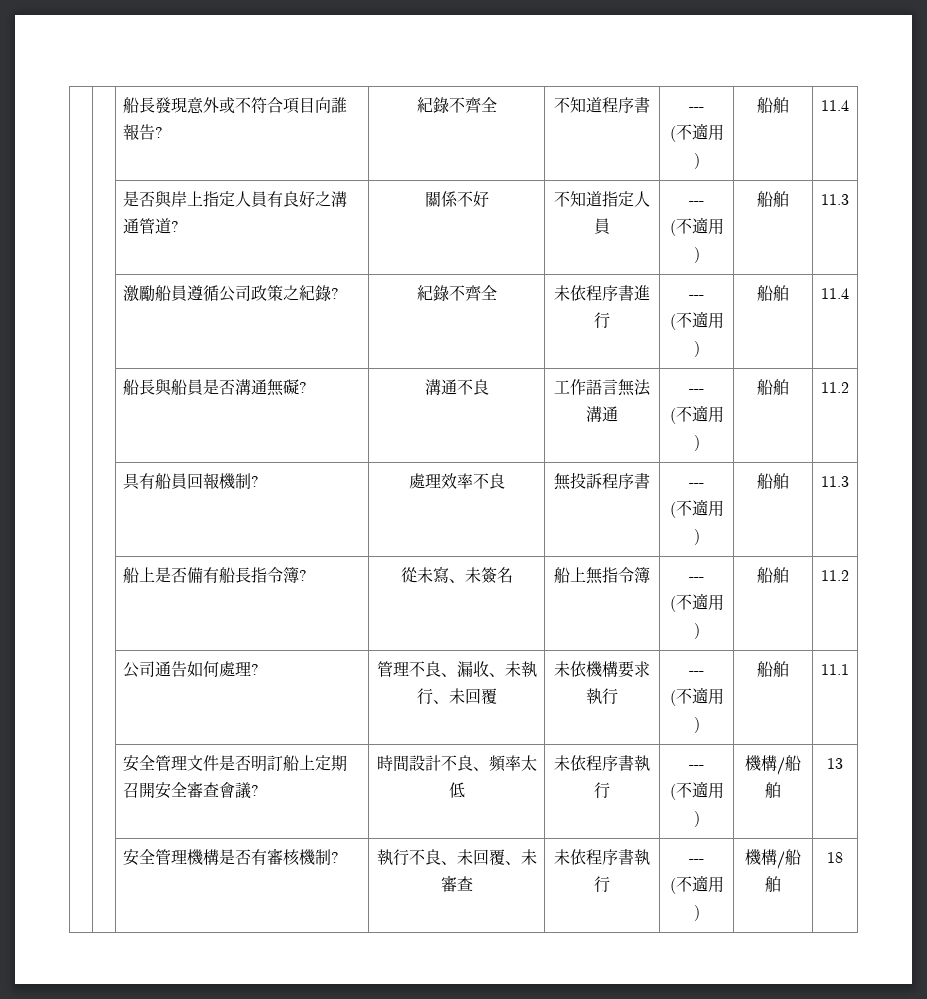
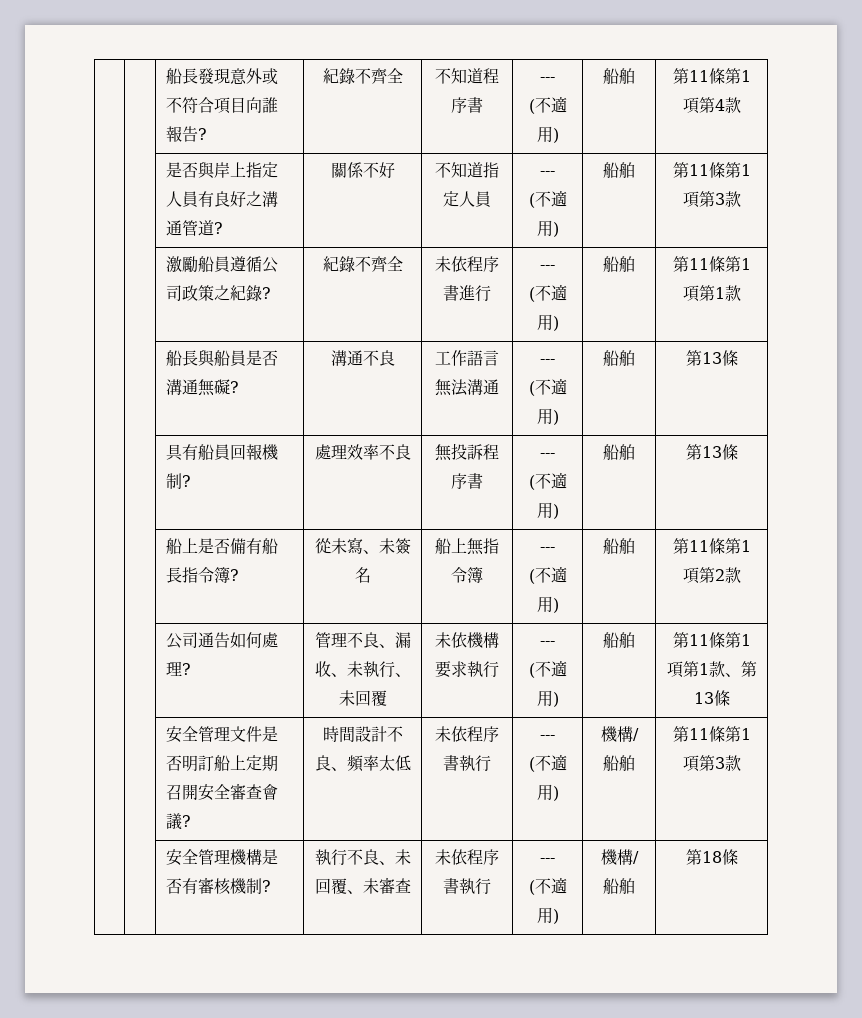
[821,100,849,111] 11.4 -> [672,68,751,84] [682,97,741,114] 第11條第1項第4款
[821,194,849,205] 11.3 -> [672,162,751,178] [682,191,741,208] 第11條第1項第3款
[821,288,849,299] 11.4 -> [672,256,751,272] [682,285,741,302] 第11條第1項第1款
[821,382,849,393] 11.2 -> [685,350,738,366] 第13條
[821,476,849,487] 11.3 -> [685,444,738,460] 第13條
[821,570,849,581] 11.2 -> [672,538,751,554] [682,567,741,584] 第11條第1項第2款
[821,664,849,675] 11.1 -> [672,632,751,648] [666,661,757,678] [693,690,730,706] 第11條第1項第1款、第13條
[827,758,843,769] 13 -> [672,726,751,742] [682,755,741,772] 第11條第1項第3款
[827,852,843,863] 18 -> [685,849,738,865] 第18條

